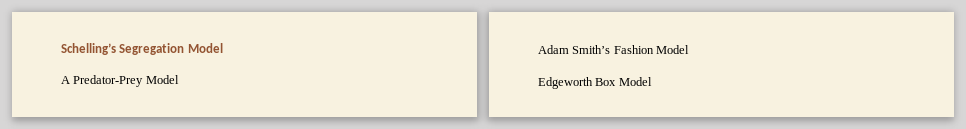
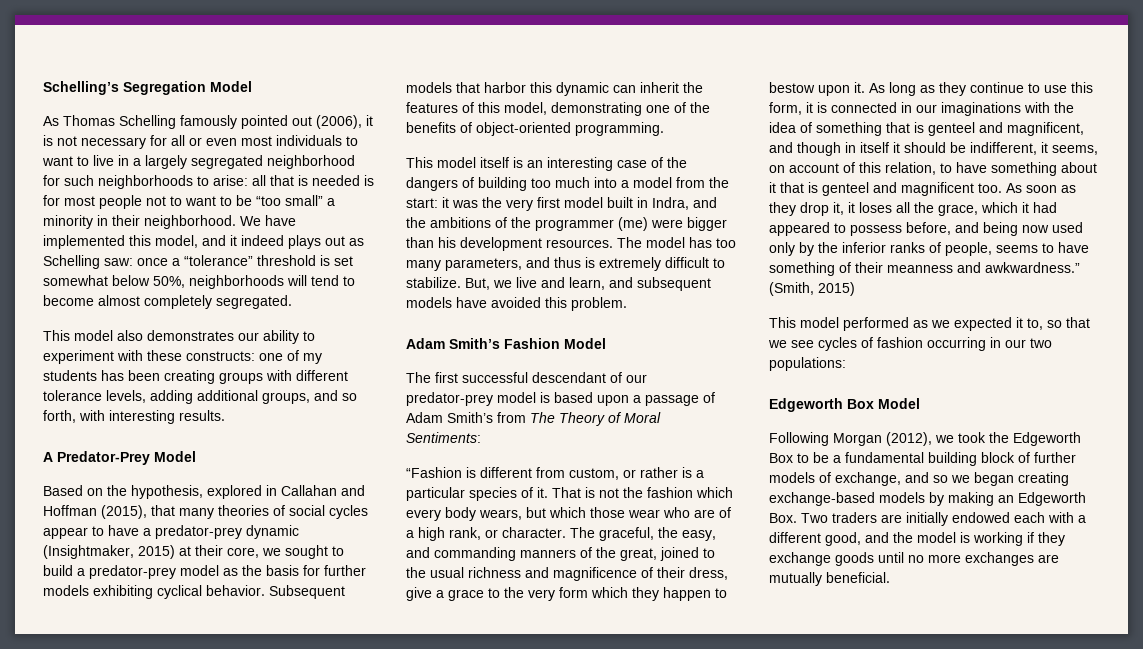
[61,75,179,87] [538,45,690,54] [538,77,652,89] A Predator-Prey Model // Adam Smith’s Fashion Model // Edgeworth Box Model -> [43,115,373,129] [43,135,358,149] [42,155,355,169] [43,175,374,189] [43,195,335,209] [43,215,296,229] [43,235,364,249] [43,255,353,269] [43,275,355,289] [43,295,292,309] [43,330,315,344] [43,350,322,364] [43,370,348,384] [43,390,357,404] [43,410,225,424] [43,451,196,465] [43,485,365,499] [43,505,368,519] [43,525,299,539] [43,545,344,559] [43,565,366,579] [43,585,345,599] [406,82,703,96] [406,102,710,116] [406,122,664,136] [406,157,687,171] [406,177,729,191] [406,197,717,211] [406,217,727,231] [406,237,736,251] [406,257,725,271] [406,277,711,291] [406,297,627,311] [406,338,606,349] [406,372,647,383] [406,392,715,406] [406,412,661,426] [406,432,481,443] [406,467,704,480] [406,487,733,501] [406,507,731,521] [406,527,716,541] [406,547,715,561] [406,567,728,581] [406,587,727,601] [769,82,1093,96] [769,102,1074,116] [769,122,1084,136] [769,142,1098,156] [769,162,1097,176] [769,182,1076,196] [769,202,1057,216] [769,222,1083,236] [769,242,1089,256] [769,262,1080,276] [769,282,855,296] [769,317,1090,331] [768,337,1052,351] [769,357,846,371] [769,398,920,412] [769,432,1081,446] [769,452,1076,466] [769,472,1069,486] [769,492,1086,506] [769,512,1086,526] [769,532,1065,546] [769,552,1059,566] [769,572,890,586] As Thomas Schelling famously pointed out (2006), it is not necessary for all or even most individuals to want to live in a largely segregated neighborhood for such neighborhoods to arise: all that is needed is for most people not to want to be “too small” a minority in their neighborhood. We have implemented this model, and it indeed plays out as Schelling saw: once a “tolerance” threshold is set somewhat below 50%, neighborhoods will tend to become almost completely segregated. // This model also demonstrates our ability to experiment with these constructs: one of my students has been creating groups with different tolerance levels, adding additional groups, and so forth, with interesting results. // A Predator-Prey Model // Based on the hypothesis, explored in Callahan and Hoffman (2015), that many theories of social cycles appear to have a predator-prey dynamic (Insightmaker, 2015) at their core, we sought to build a predator-prey model as the basis for further models exhibiting cyclical behavior. Subsequent models that harbor this dynamic can inherit the features of this model, demonstrating one of the benefits of object-oriented programming. // This model itself is an interesting case of the dangers of building too much into a model from the start: it was the very first model built in Indra, and the ambitions of the programmer (me) were bigger than his development resources. The model has too many parameters, and thus is extremely difficult to stabilize. But, we live and learn, and subsequent models have avoided this problem. // Adam Smith’s Fashion Model // The first successful descendant of our predator-prey model is based upon a passage of Adam Smith’s from The Theory of Moral Sentiments: // “Fashion is different from custom, or rather is a particular species of it. That is not the fashion which every body wears, but which those wear who are of a high rank, or character. The graceful, the easy, and commanding manners of the great, joined to the usual richness and magnificence of their dress, give a grace to the very form which they happen to bestow upon it. As long as they continue to use this form, it is connected in our imaginations with the idea of something that is genteel and magnificent, and though in itself it should be indifferent, it seems, on account of this relation, to have something about it that is genteel and magnificent too. As soon as they drop it, it loses all the grace, which it had appeared to possess before, and being now used only by the inferior ranks of people, seems to have something of their meanness and awkwardness.” (Smith, 2015) // This model performed as we expected it to, so that we see cycles of fashion occurring in our two populations: // Edgeworth Box Model // Following Morgan (2012), we took the Edgeworth Box to be a fundamental building block of further models of exchange, and so we began creating exchange-based models by making an Edgeworth Box. Two traders are initially endowed each with a different good, and the model is working if they exchange goods until no more exchanges are mutually beneficial.

